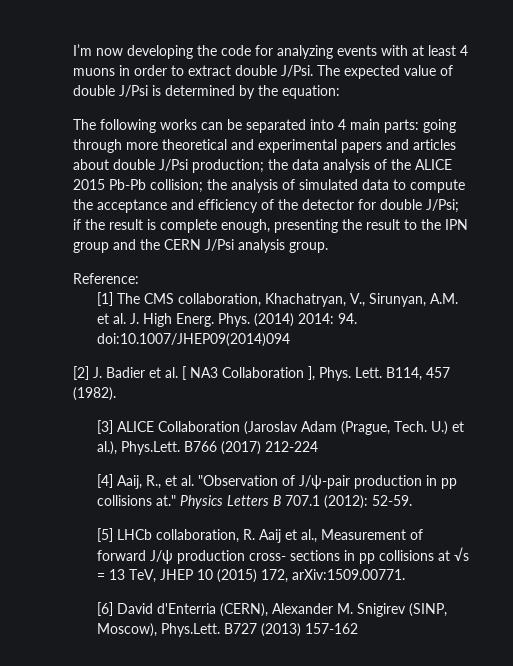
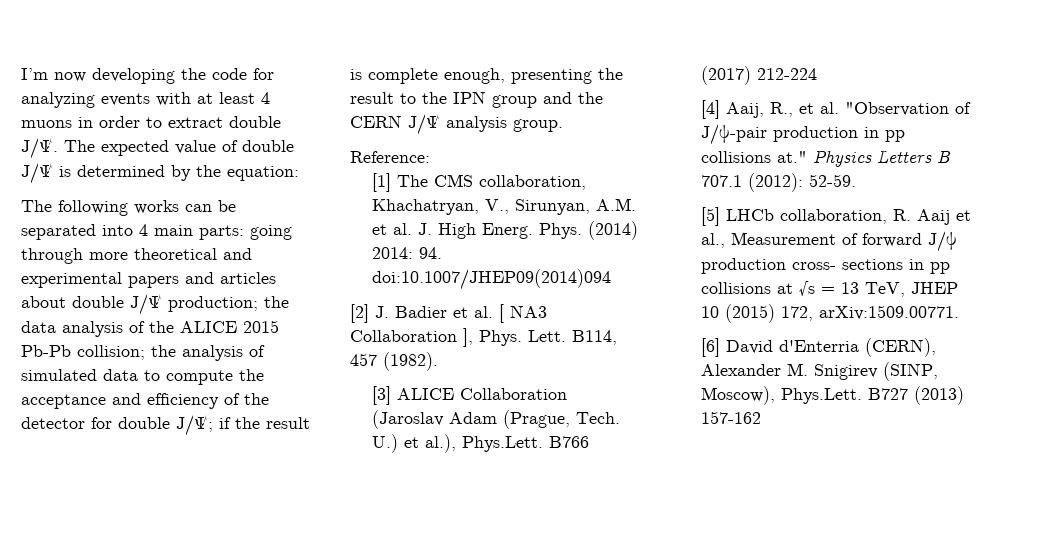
[281,65,313,77] J/Psi. -> [21,137,58,159] J/Ψ.
[119,85,148,97] J/Psi -> [21,162,53,184] J/Ψ
[159,159,188,171] J/Psi -> [130,293,162,315] J/Ψ
[426,199,459,213] J/Psi; -> [176,414,213,436] J/Ψ;
[205,239,234,251] J/Psi -> [408,113,440,135] J/Ψ

